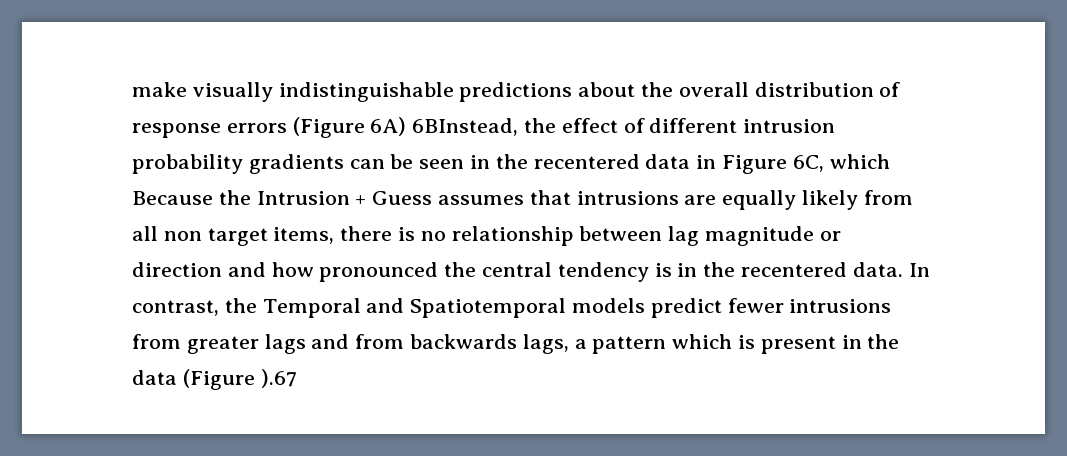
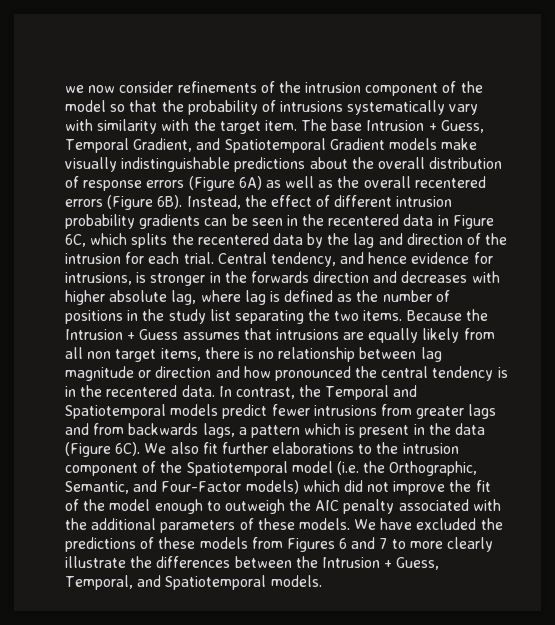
(132, 89) none -> [65,81,483,96] [65,100,479,115] [65,119,484,134] [65,138,437,153] we now consider refinements of the intrusion component of the model so that the probability of intrusions systematically vary with similarity with the target item. The base Intrusion + Guess, Temporal Gradient, and Spatiotemporal Gradient models
[412,118,519,136] 6BInstead, -> [265,176,486,188] [65,195,241,210] as well as the overall recentered errors (Figure 6B). Instead,
(890, 161) none -> [131,233,508,248] [65,252,493,267] [65,271,500,286] [65,290,450,305] [65,309,403,324] splits the recentered data by the lag and direction of the intrusion for each trial. Central tendency, and hence evidence for intrusions, is stronger in the forwards direction and decreases with higher absolute lag, where lag is defined as the number of positions in the study list separating the two items.
[260,369,297,388] ).67 -> [115,442,459,456] [65,461,478,476] [65,480,491,495] [65,499,501,514] [65,518,503,533] [65,537,494,552] [65,556,440,570] [65,575,322,590] 6C). We also fit further elaborations to the intrusion component of the Spatiotemporal model (i.e. the Orthographic, Semantic, and Four-Factor models) which did not improve the fit of the model enough to outweigh the AIC penalty associated with the additional parameters of these models. We have excluded the predictions of these models from Figures 6 and 7 to more clearly illustrate the differences between the Intrusion + Guess, Temporal, and Spatiotemporal models.

